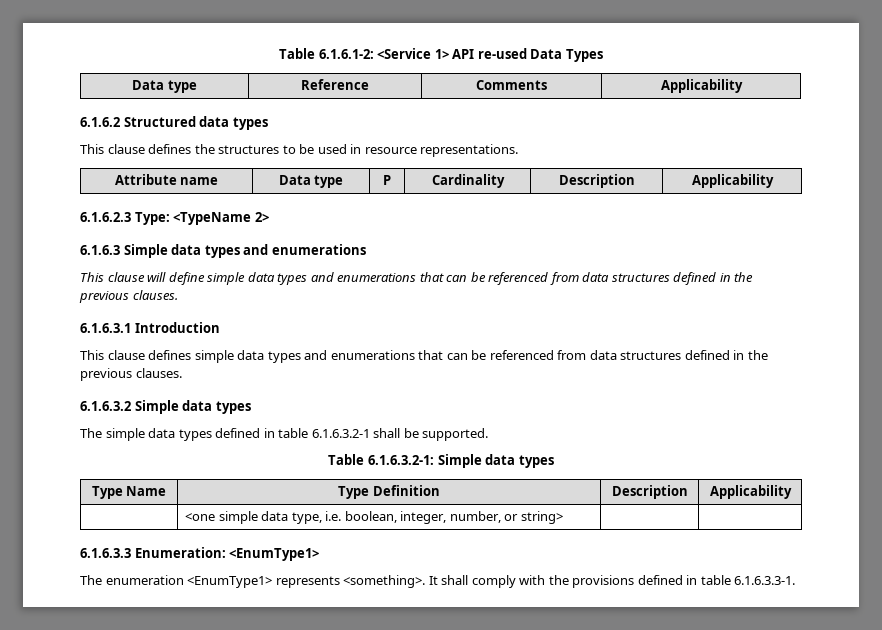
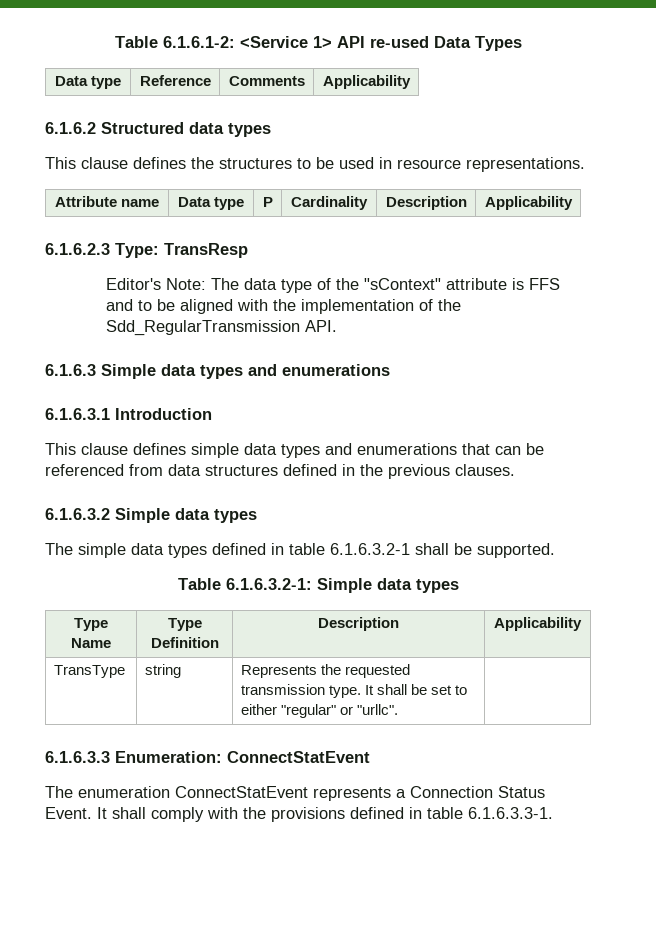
[173,212,269,225] <TypeName 2> -> [164,243,248,258] [106,278,561,293] [106,299,462,314] [106,320,338,336] TransResp // Editor's Note: The data type of the "sContext" attribute is FFS and to be aligned with the implementation of the Sdd_RegularTransmission API.
[80,272,754,285] [79,290,178,303] // This clause will define simple data types and enumerations that can be referenced from data structures defined in the previous clauses. -> (390, 370) none
[185,511,563,524] | <one simple data type, i.e. boolean, integer, number, or string> | -> [53,665,125,678] [144,664,181,678] [240,664,410,678] [240,684,467,698] [240,704,398,718] TransType | string | Represents the requested transmission type. It shall be set to either "regular" or "urllc".
[229,548,320,561] <EnumType1> -> [227,751,370,763] ConnectStatEvent
[187,575,426,588] <EnumType1> represents <something>. -> [175,786,545,801] [45,807,92,819] ConnectStatEvent represents a Connection Status Event.

